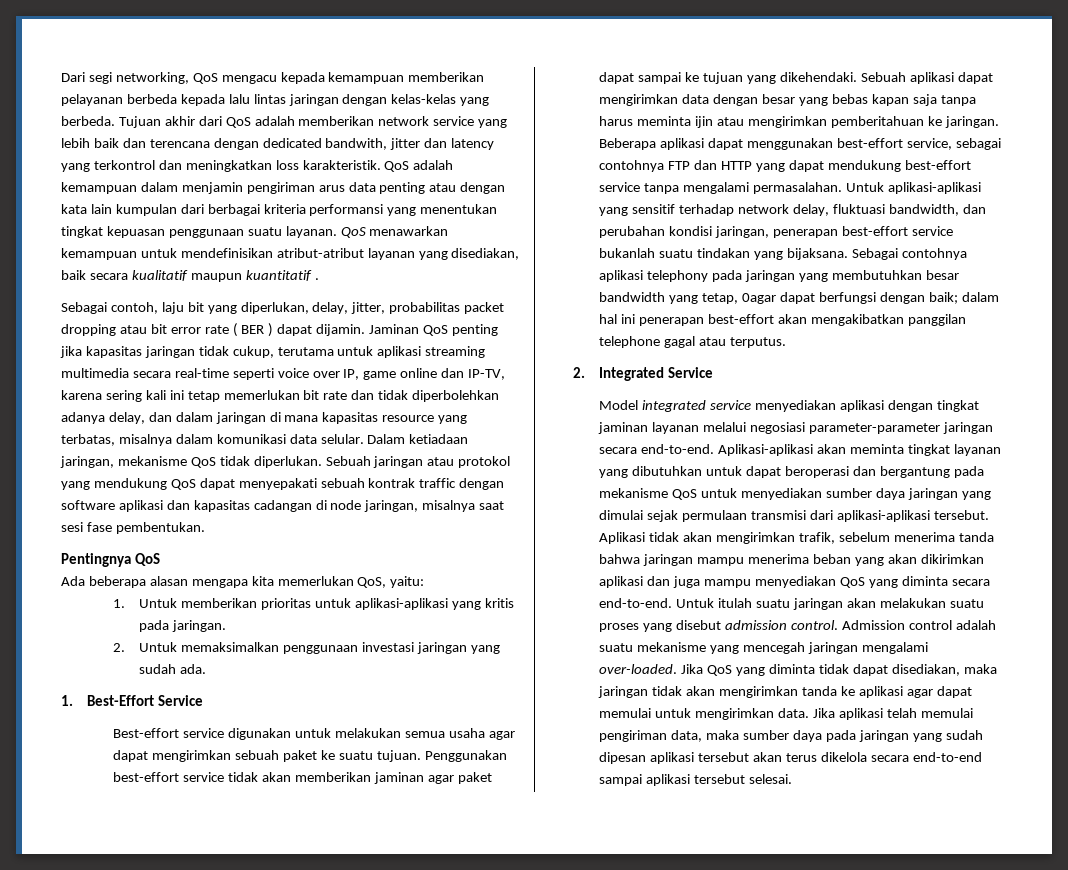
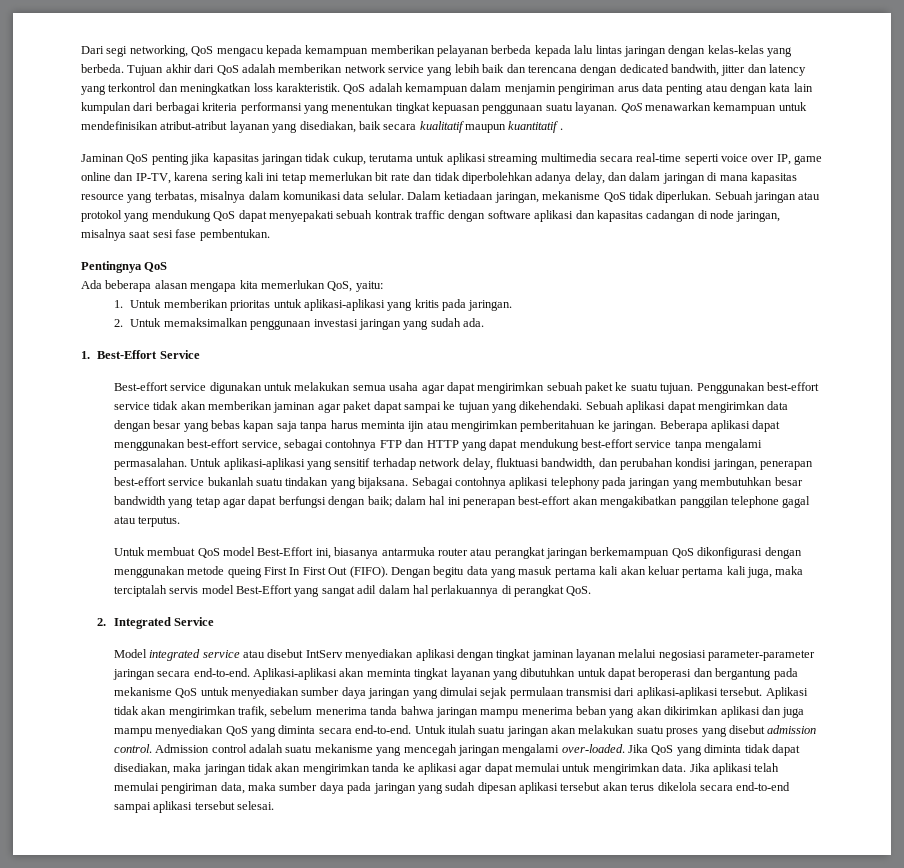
[61,302,505,314] [61,323,366,337] Sebagai contoh, laju bit yang diperlukan, delay, jitter, probabilitas packet dropping atau bit error rate ( BER ) dapat dijamin. -> (563, 129) none
[702,293,776,304] tetap, 0agar -> [195,497,247,508] tetap agar
(786, 342) none -> [113,547,802,559] [113,566,804,578] [113,585,592,597] // Untuk membuat QoS model Best-Effort ini, biasanya antarmuka router atau perangkat jaringan berkemampuan QoS dikonfigurasi dengan menggunakan metode queing First In First Out (FIFO). Dengan begitu data yang masuk pertama kali akan keluar pertama kali juga, maka terciptalah servis model Best-Effort yang sangat adil dalam hal perlakuannya di perangkat QoS.
(752, 405) none -> [243,649,343,658] atau disebut IntServ

